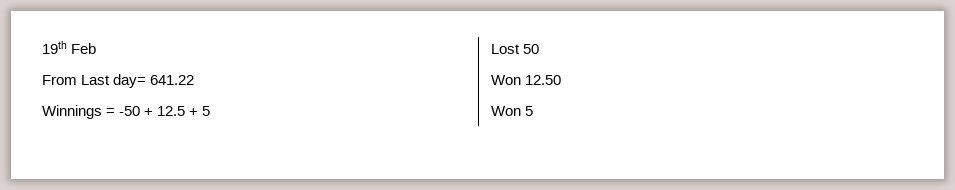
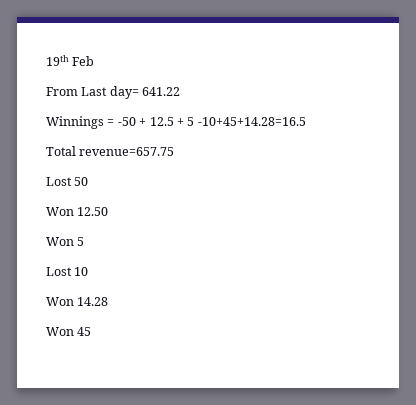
(211, 111) none -> [197,117,306,126] [46,146,175,156] -10+45+14.28=16.5 // Total revenue=657.75
(534, 111) none -> [46,267,89,276] [46,297,109,306] [46,327,92,336] // Lost 10 // Won 14.28 // Won 45

